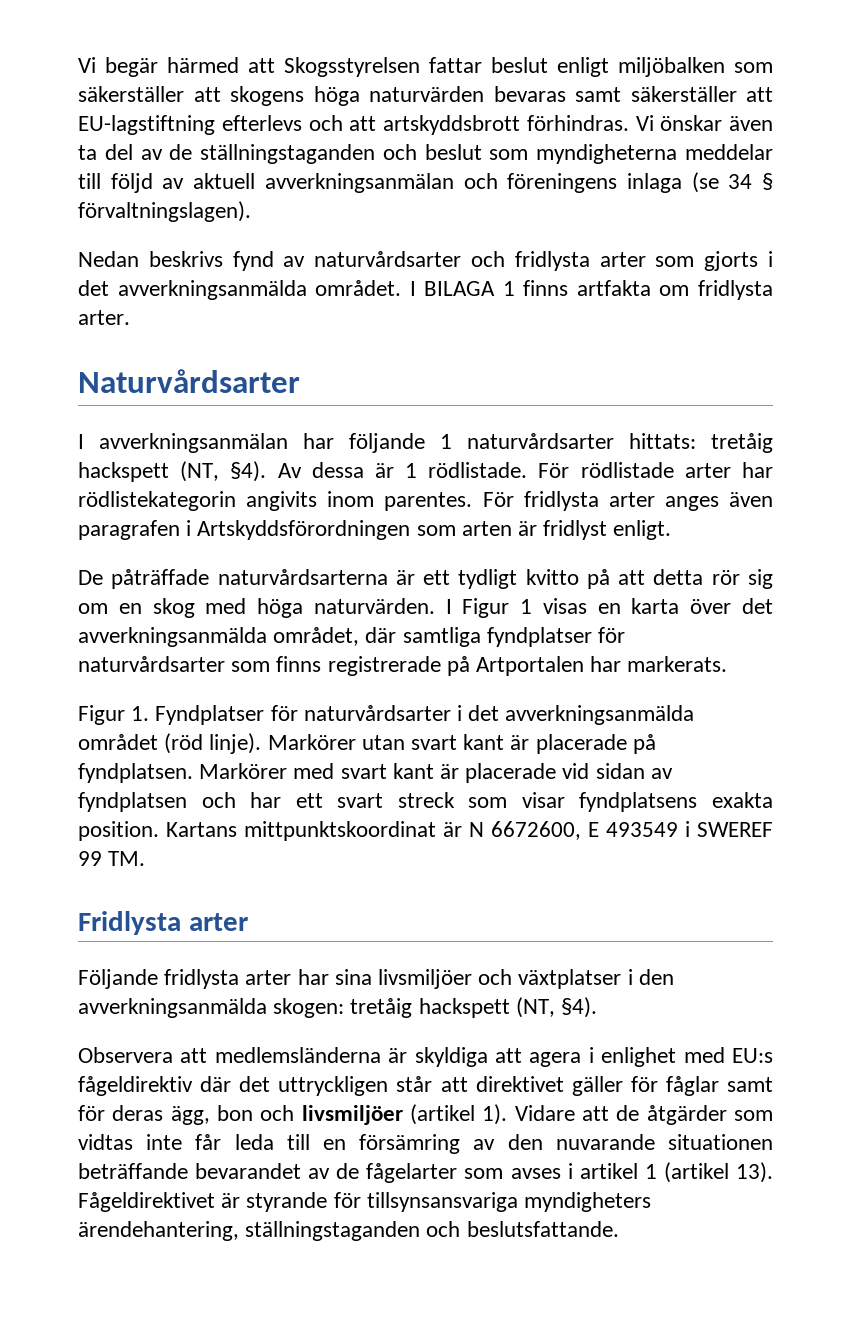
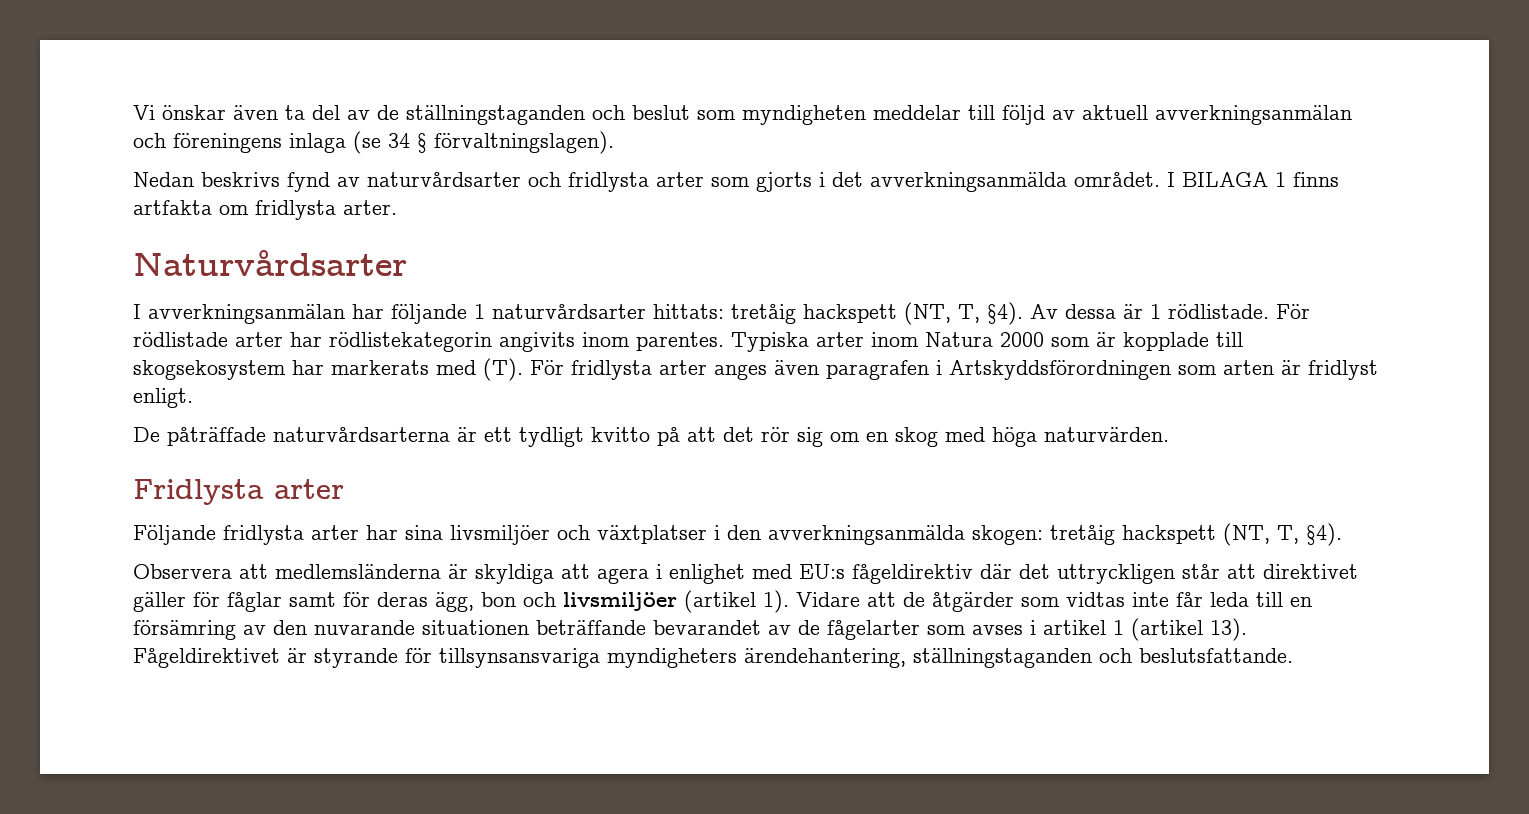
[78,57,773,77] [78,86,773,106] [78,115,654,135] Vi begär härmed att Skogsstyrelsen fattar beslut enligt miljöbalken som säkerställer att skogens höga naturvärden bevaras samt säkerställer att EU-lagstiftning efterlevs och att artskyddsbrott förhindras. Vi -> [133,105,155,120] Vi
[536,144,678,164] myndigheterna -> [742,105,866,125] myndigheten
(220, 471) none -> [958,304,980,323] T,
(473, 501) none -> [731,332,1243,352] [133,358,523,381] Typiska arter inom Natura 2000 som är kopplade till skogsekosystem har markerats med (T).
[653,569,704,585] detta -> [723,427,754,442] det
[445,598,773,618] [78,627,626,647] [78,656,728,676] [78,705,695,725] [78,733,656,754] [78,763,673,783] [78,792,773,812] [78,821,773,841] [78,851,146,866] I Figur 1 visas en karta över det avverkningsanmälda området, där samtliga fyndplatser för naturvårdsarter som finns registrerade på Artportalen har markerats. // Figur 1. Fyndplatser för naturvårdsarter i det avverkningsanmälda området (röd linje). Markörer utan svart kant är placerade på fyndplatsen. Markörer med svart kant är placerade vid sidan av fyndplatsen och har ett svart streck som visar fyndplatsens exakta position. Kartans mittpunktskoordinat är N 6672600, E 493549 i SWEREF 99 TM. -> (1169, 434) none
(555, 1007) none -> [1277,525,1299,544] T,

